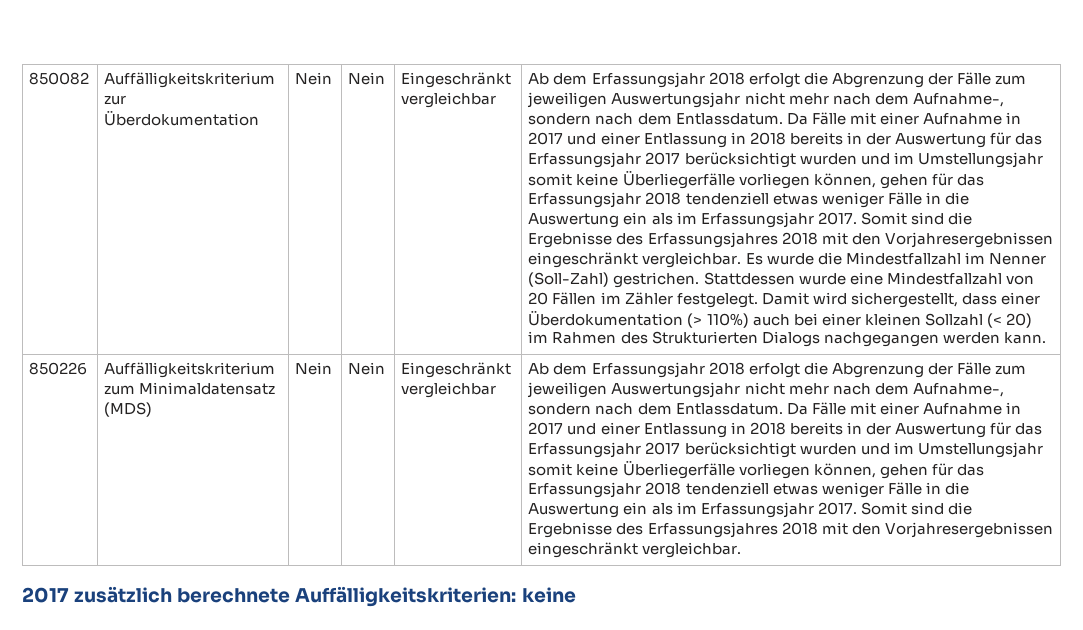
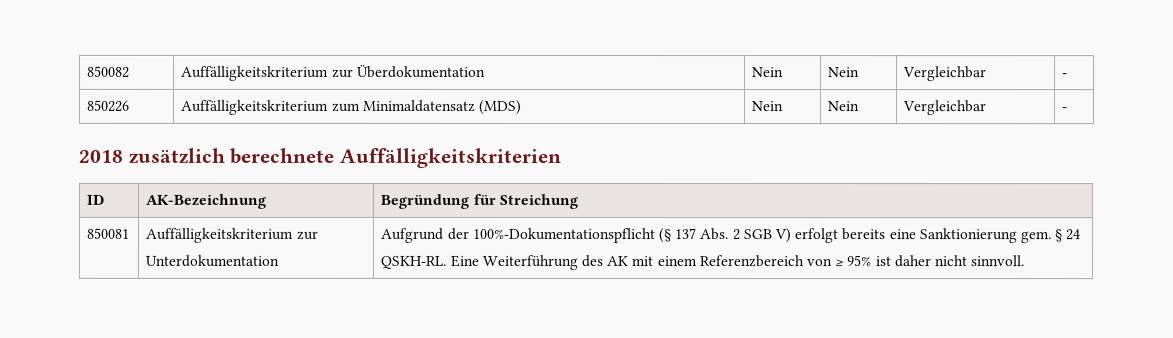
[401,72,512,88] [401,92,497,108] [528,72,1026,88] [527,92,1004,108] [528,112,1021,125] [528,132,1042,148] [528,152,1043,168] [528,171,984,189] [528,192,969,208] [528,212,972,228] [528,232,1053,248] [528,252,1046,268] [528,272,1034,288] [528,292,1040,308] [528,311,1032,328] [528,331,1046,347] Eingeschränkt vergleichbar | Ab dem Erfassungsjahr 2018 erfolgt die Abgrenzung der Fälle zum jeweiligen Auswertungsjahr nicht mehr nach dem Aufnahme-, sondern nach dem Entlassdatum. Da Fälle mit einer Aufnahme in 2017 und einer Entlassung in 2018 bereits in der Auswertung für das Erfassungsjahr 2017 berücksichtigt wurden und im Umstellungsjahr somit keine Überliegerfälle vorliegen können, gehen für das Erfassungsjahr 2018 tendenziell etwas weniger Fälle in die Auswertung ein als im Erfassungsjahr 2017. Somit sind die Ergebnisse des Erfassungsjahres 2018 mit den Vorjahresergebnissen eingeschränkt vergleichbar. Es wurde die Mindestfallzahl im Nenner (Soll-Zahl) gestrichen. Stattdessen wurde eine Mindestfallzahl von 20 Fällen im Zähler festgelegt. Damit wird sichergestellt, dass einer Überdokumentation (> 110%) auch bei einer kleinen Sollzahl (< 20) im Rahmen des Strukturierten Dialogs nachgegangen werden kann. -> [903,66,988,82] [1062,73,1069,78] Vergleichbar | -
[401,362,512,378] [401,382,497,398] [528,362,1026,378] [527,382,1004,398] [528,402,1021,415] [528,422,1042,438] [528,442,1043,458] [528,461,984,479] [528,482,969,498] [528,502,972,518] [528,522,1053,538] [528,542,742,558] [22,586,576,607] Eingeschränkt vergleichbar | Ab dem Erfassungsjahr 2018 erfolgt die Abgrenzung der Fälle zum jeweiligen Auswertungsjahr nicht mehr nach dem Aufnahme-, sondern nach dem Entlassdatum. Da Fälle mit einer Aufnahme in 2017 und einer Entlassung in 2018 bereits in der Auswertung für das Erfassungsjahr 2017 berücksichtigt wurden und im Umstellungsjahr somit keine Überliegerfälle vorliegen können, gehen für das Erfassungsjahr 2018 tendenziell etwas weniger Fälle in die Auswertung ein als im Erfassungsjahr 2017. Somit sind die Ergebnisse des Erfassungsjahres 2018 mit den Vorjahresergebnissen eingeschränkt vergleichbar. // 2017 zusätzlich berechnete Auffälligkeitskriterien: keine -> [903,100,988,116] [1062,107,1069,112] [79,147,563,168] [86,194,105,205] [145,193,267,209] [380,193,578,209] [86,227,130,239] [145,227,318,243] [145,254,280,267] [380,227,1081,244] [380,254,1025,270] Vergleichbar | - // 2018 zusätzlich berechnete Auffälligkeitskriterien // ID | AK-Bezeichnung | Begründung für Streichung // 850081 | Auffälligkeitskriterium zur Unterdokumentation | Aufgrund der 100%-Dokumentationspflicht (§ 137 Abs. 2 SGB V) erfolgt bereits eine Sanktionierung gem. § 24 QSKH-RL. Eine Weiterführung des AK mit einem Referenzbereich von ≥ 95% ist daher nicht sinnvoll.

